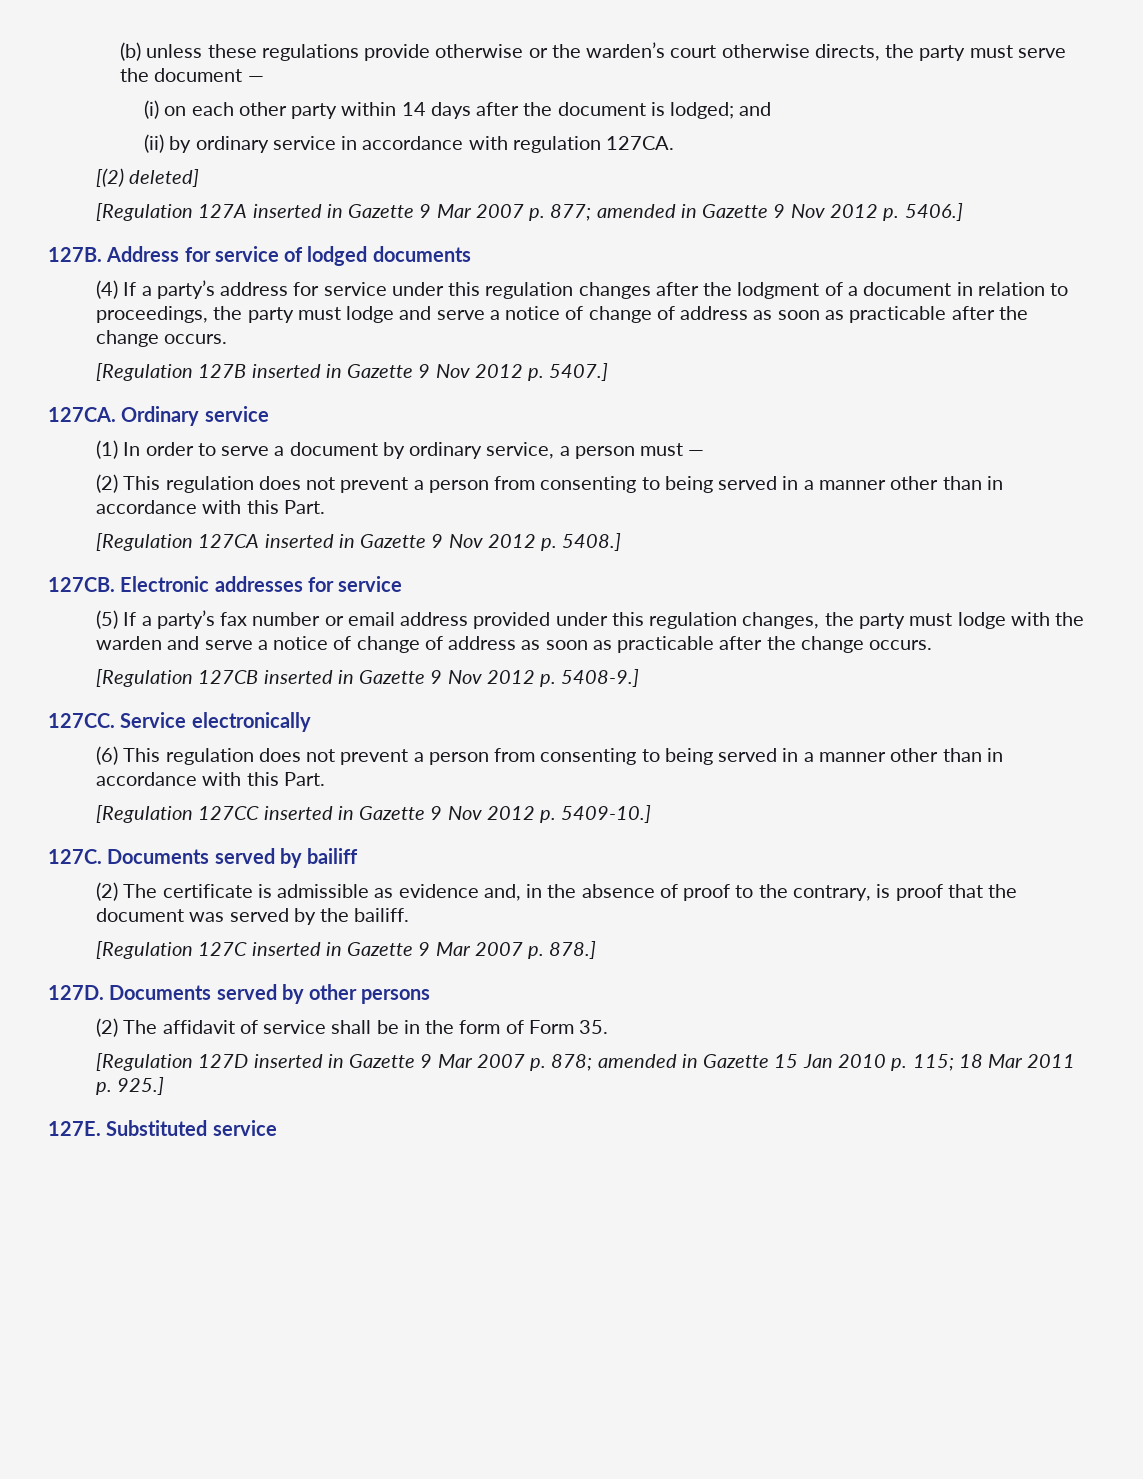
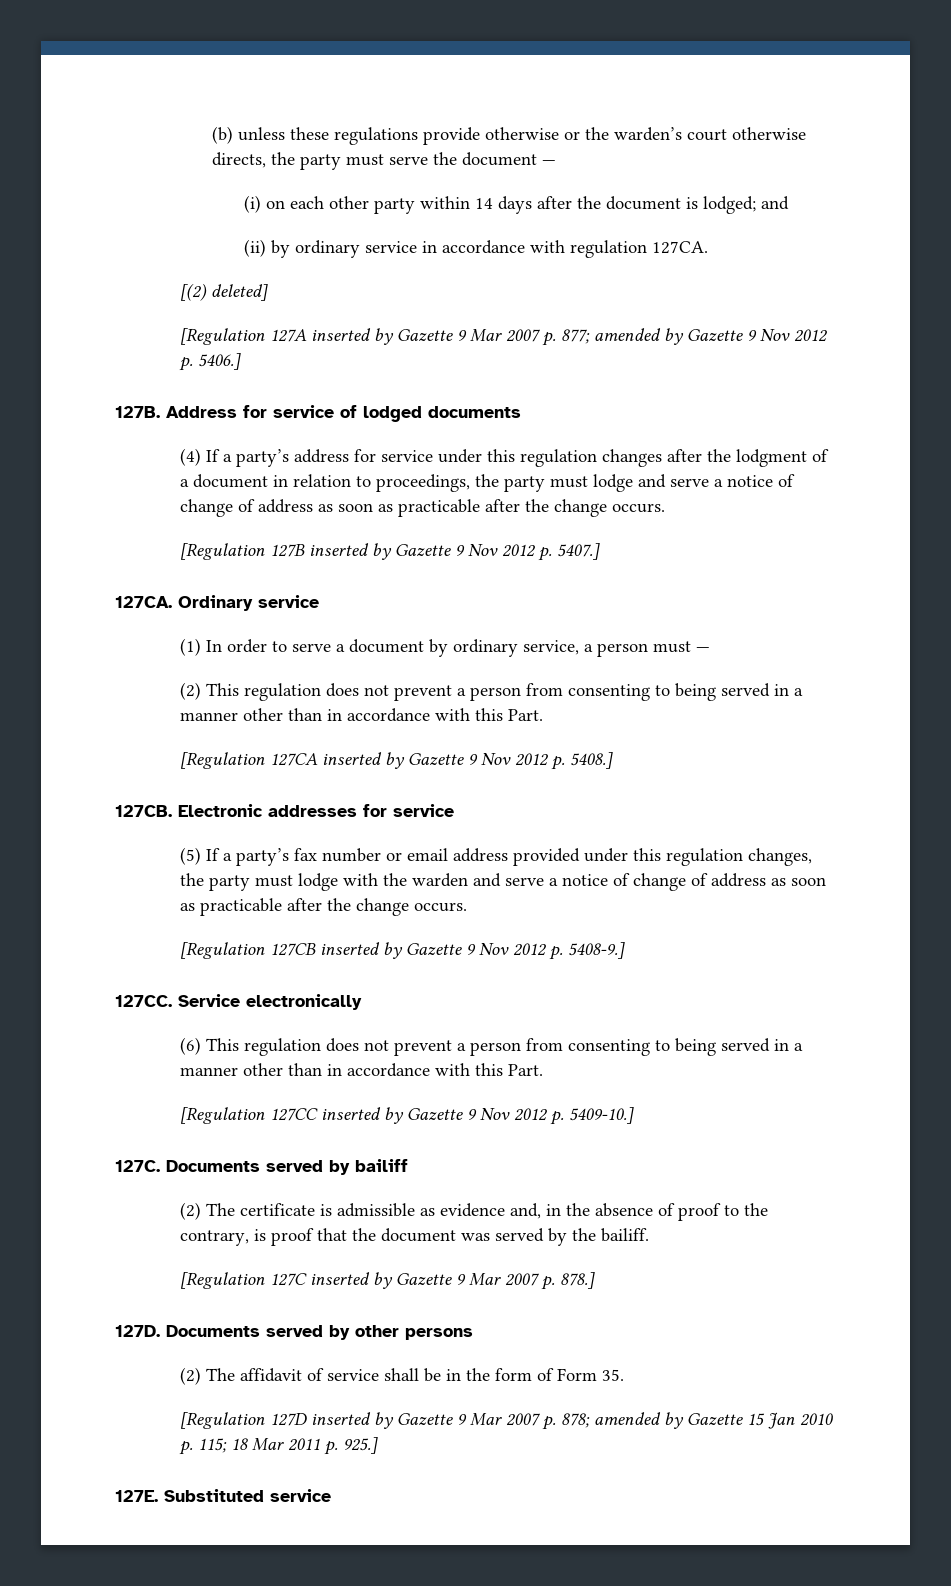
[326,204,343,218] in -> [373,328,394,345] by
[680,204,697,218] in -> [663,328,684,345] by
[325,364,342,378] in -> [371,543,392,560] by
[338,534,355,548] in -> [384,752,405,769] by
[337,670,354,684] in -> [382,942,403,959] by
[337,806,354,820] in -> [383,1107,404,1124] by
[325,942,342,956] in -> [372,1272,393,1289] by
[327,1054,344,1068] in -> [373,1412,394,1429] by
[681,1054,698,1068] in -> [663,1412,684,1429] by

